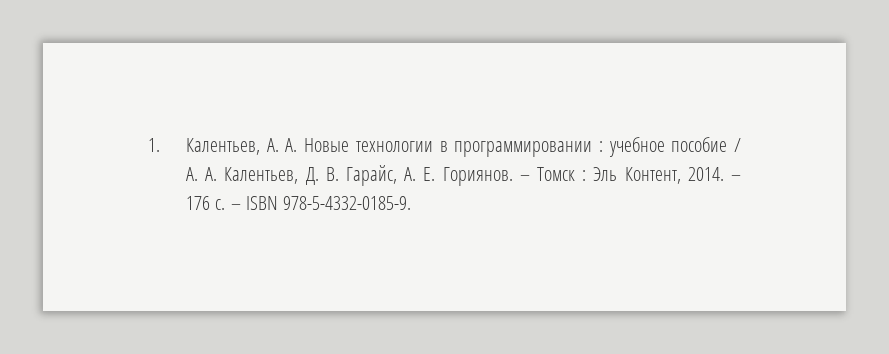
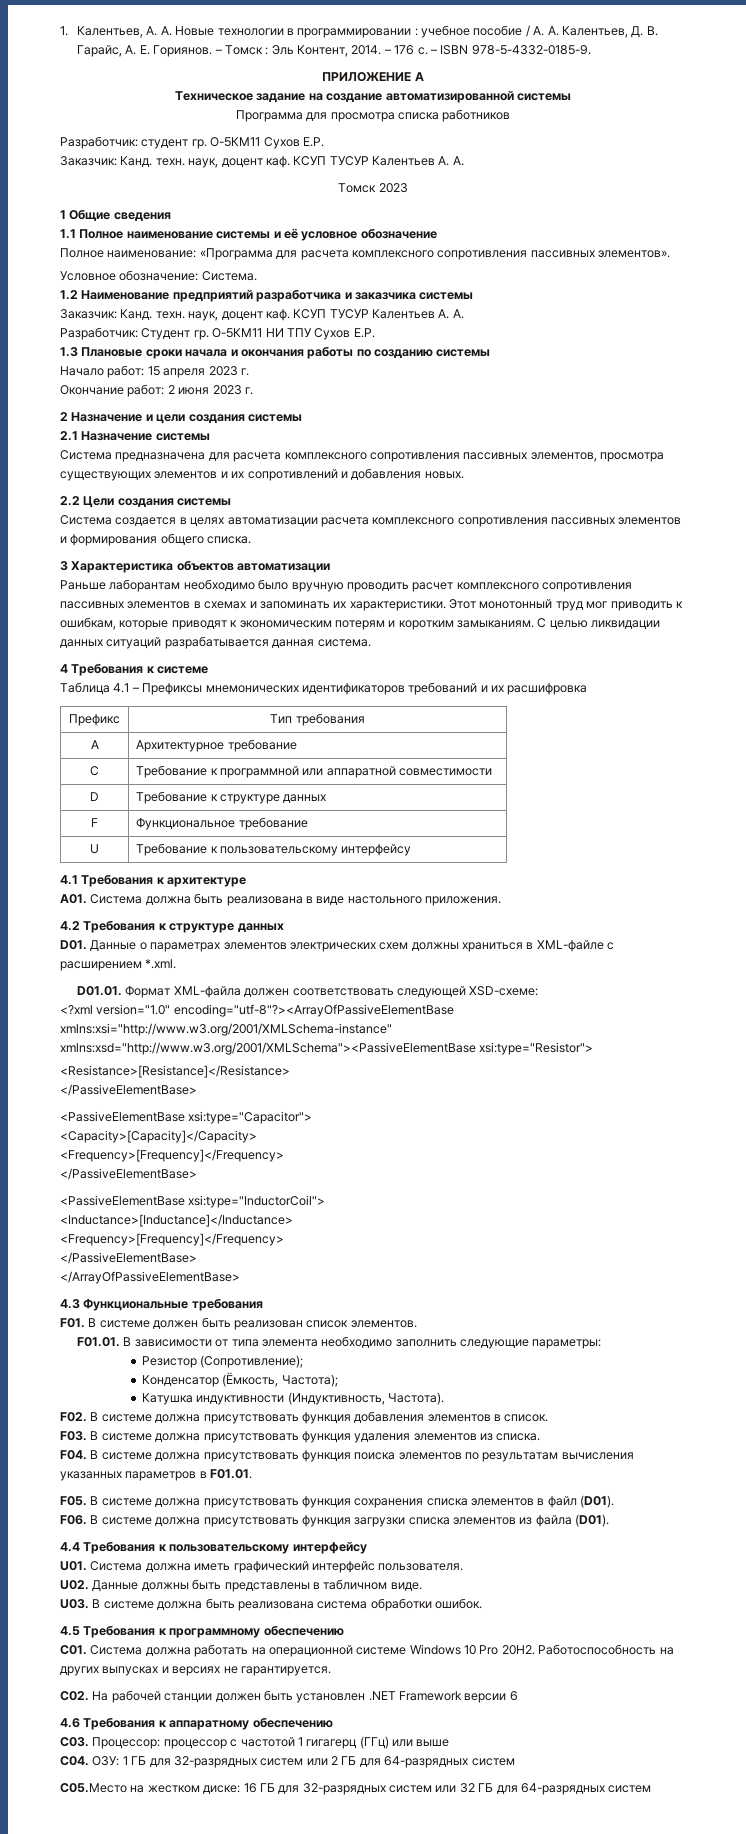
(412, 203) none -> [322,72,424,82] [175,91,571,103] [235,109,511,122] [60,136,324,149] [60,156,464,168] [338,183,408,193] [60,209,171,221] [60,228,437,241] [60,248,670,260] [60,270,257,281] [60,289,474,302] [60,309,464,321] [60,327,375,340] [60,346,491,359] [60,365,249,378] [60,384,253,397] [60,412,302,424] [60,431,210,441] [60,450,664,462] [60,468,464,481] [60,496,232,508] [60,515,682,527] [60,533,252,546] [60,560,331,573] [60,579,632,592] [60,599,683,611] [60,617,661,630] [60,636,371,649] [60,663,209,676] [60,682,588,695] [69,714,120,726] [270,713,365,726] [90,740,99,749] [136,739,297,752] [90,766,99,776] [136,765,493,778] [90,792,99,801] [136,791,327,804] [91,818,98,827] [136,817,308,830] [90,844,99,854] [136,843,412,856] [60,874,247,887] [60,893,501,906] [60,920,284,933] [60,940,615,952] [60,959,177,971] [77,986,539,998] [60,1004,454,1017] [60,1023,392,1036] [60,1042,594,1055] [60,1065,290,1078] [60,1084,197,1096] [60,1111,313,1124] [60,1130,257,1143] [60,1149,284,1162] [60,1168,197,1180] [60,1195,326,1208] [60,1214,293,1227] [60,1233,284,1246] [60,1252,197,1264] [60,1271,240,1284] [60,1298,263,1311] [60,1317,417,1330] [77,1336,602,1349] [141,1355,304,1368] [141,1372,338,1387] [141,1392,445,1405] [60,1411,549,1424] [60,1431,541,1443] [60,1450,634,1462] [60,1469,253,1481] [60,1495,615,1508] [60,1514,610,1527] [60,1541,367,1554] [60,1561,464,1573] [60,1579,422,1592] [60,1598,482,1611] [60,1625,344,1638] [60,1644,674,1657] [60,1666,331,1676] [60,1690,518,1703] [60,1717,333,1730] [60,1736,450,1749] [60,1756,515,1768] [60,1783,652,1795] // ПРИЛОЖЕНИЕ А // Техническое задание на создание автоматизированной системы // Программа для просмотра списка работников // Разработчик: студент гр. О-5КМ11 Сухов Е.Р. // Заказчик: Канд. техн. наук, доцент каф. КСУП ТУСУР Калентьев А. А. // Томск 2023 // 1 Общие сведения // 1.1 Полное наименование системы и её условное обозначение // Полное наименование: «Программа для расчета комплексного сопротивления пассивных элементов». // Условное обозначение: Система. // 1.2 Наименование предприятий разработчика и заказчика системы // Заказчик: Канд. техн. наук, доцент каф. КСУП ТУСУР Калентьев А. А. // Разработчик: Студент гр. О-5КМ11 НИ ТПУ Сухов Е.Р. // 1.3 Плановые сроки начала и окончания работы по созданию системы // Начало работ: 15 апреля 2023 г. // Окончание работ: 2 июня 2023 г. // 2 Назначение и цели создания системы // 2.1 Назначение системы // Система предназначена для расчета комплексного сопротивления пассивных элементов, просмотра существующих элементов и их сопротивлений и добавления новых. // 2.2 Цели создания системы // Система создается в целях автоматизации расчета комплексного сопротивления пассивных элементов и формирования общего списка. // 3 Характеристика объектов автоматизации // Раньше лаборантам необходимо было вручную проводить расчет комплексного сопротивления пассивных элементов в схемах и запоминать их характеристики. Этот монотонный труд мог приводить к ошибкам, которые приводят к экономическим потерям и коротким замыканиям. С целью ликвидации данных ситуаций разрабатывается данная система. // 4 Требования к системе // Таблица 4.1 – Префиксы мнемонических идентификаторов требований и их расшифровка // Префикс | Тип требования // A | Архитектурное требование // С | Требование к программной или аппаратной совместимости // D | Требование к структуре данных // F | Функциональное требование // U | Требование к пользовательскому интерфейсу // 4.1 Требования к архитектуре // А01. Система должна быть реализована в виде настольного приложения. // 4.2 Требования к структуре данных // D01. Данные о параметрах элементов электрических схем должны храниться в XML-файле с расширением *.xml. // D01.01. Формат XML-файла должен соответствовать следующей XSD-схеме: // <?xml version="1.0" encoding="utf-8"?><ArrayOfPassiveElementBase xmlns:xsi="http://www.w3.org/2001/XMLSchema-instance" xmlns:xsd="http://www.w3.org/2001/XMLSchema"><PassiveElementBase xsi:type="Resistor"> // <Resistance>[Resistance]</Resistance> // </PassiveElementBase> // <PassiveElementBase xsi:type="Capacitor"> // <Capacity>[Capacity]</Capacity> // <Frequency>[Frequency]</Frequency> // </PassiveElementBase> // <PassiveElementBase xsi:type="InductorCoil"> // <Inductance>[Inductance]</Inductance> // <Frequency>[Frequency]</Frequency> // </PassiveElementBase> // </ArrayOfPassiveElementBase> // 4.3 Функциональные требования // F01. В системе должен быть реализован список элементов. // F01.01. В зависимости от типа элемента необходимо заполнить следующие параметры: // Резистор (Сопротивление); // Конденсатор (Ёмкость, Частота); // Катушка индуктивности (Индуктивность, Частота). // F02. В системе должна присутствовать функция добавления элементов в список. // F03. В системе должна присутствовать функция удаления элементов из списка. // F04. В системе должна присутствовать функция поиска элементов по результатам вычисления указанных параметров в F01.01. // F05. В системе должна присутствовать функция сохранения списка элементов в файл (D01). // F06. В системе должна присутствовать функция загрузки списка элементов из файла (D01). // 4.4 Требования к пользовательскому интерфейсу // U01. Система должна иметь графический интерфейс пользователя. // U02. Данные должны быть представлены в табличном виде. // U03. В системе должна быть реализована система обработки ошибок. // 4.5 Требования к программному обеспечению // C01. Система должна работать на операционной системе Windows 10 Pro 20H2. Работоспособность на других выпусках и версиях не гарантируется. // C02. На рабочей станции должен быть установлен .NET Framework версии 6 // 4.6 Требования к аппаратному обеспечению // C03. Процессор: процессор с частотой 1 гигагерц (ГГц) или выше // C04. ОЗУ: 1 ГБ для 32-разрядных систем или 2 ГБ для 64-разрядных систем // C05.Место на жестком диске: 16 ГБ для 32-разрядных систем или 32 ГБ для 64-разрядных систем

